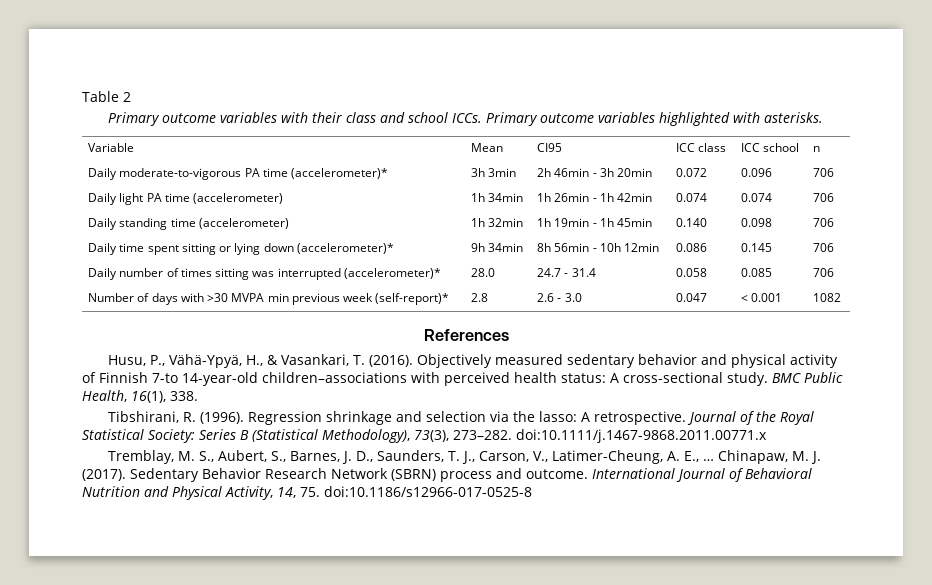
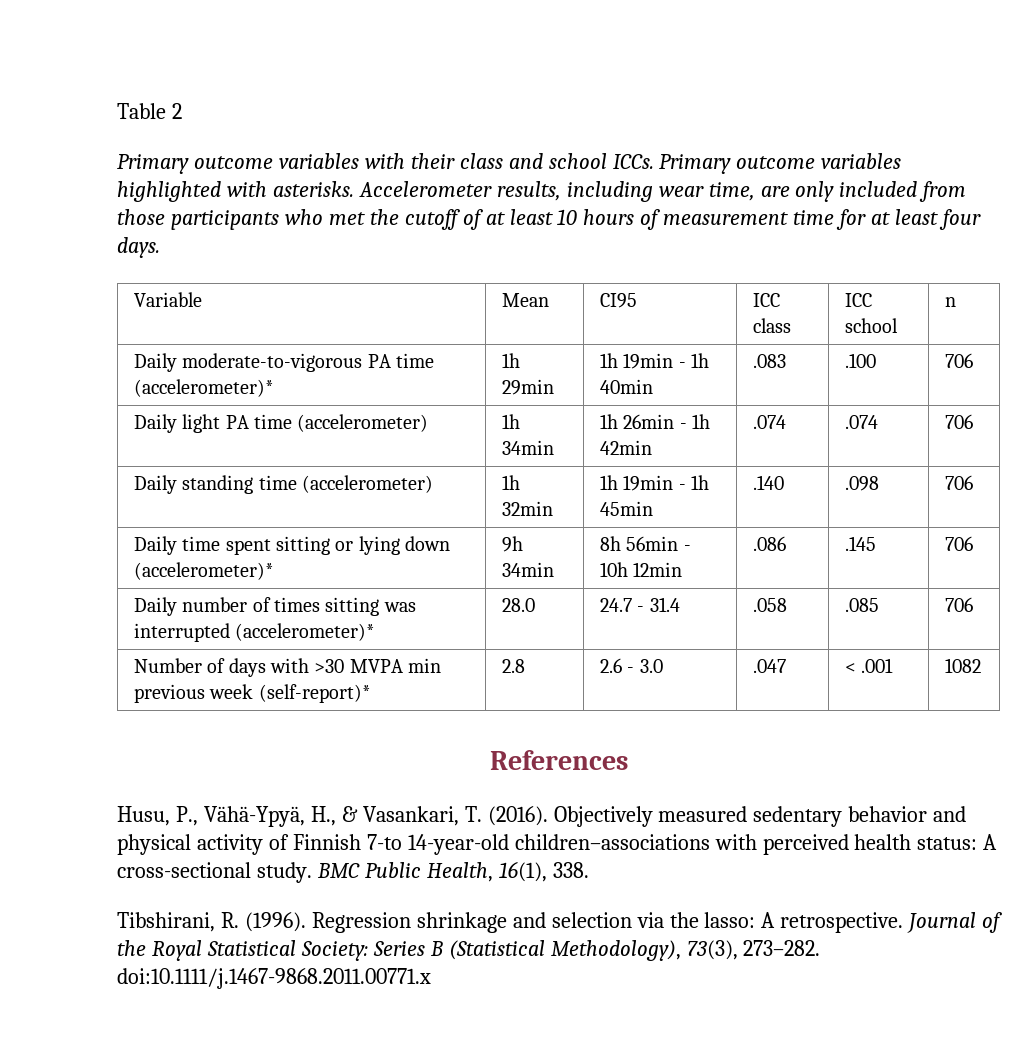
(823, 117) none -> [358,181,967,202] [117,209,981,230] [117,237,160,258] Accelerometer results, including wear time, are only included from those participants who met the cutoff of at least 10 hours of measurement time for at least four days.
[471,168,517,177] [537,168,653,177] [676,168,708,177] [741,168,773,177] 3h 3min | 2h 46min - 3h 20min | 0.072 | 0.096 -> [501,353,520,368] [501,379,554,395] [599,353,709,369] [599,379,653,394] [752,354,786,368] [844,353,876,368] 1h 29min | 1h 19min - 1h 40min | .083 | .100
[676,193,708,202] [741,193,773,202] 0.074 | 0.074 -> [752,415,786,429] [844,415,878,429] .074 | .074
[676,218,708,227] [741,218,773,227] 0.140 | 0.098 -> [752,475,784,490] [844,476,879,491] .140 | .098
[676,243,708,252] [741,243,773,252] 0.086 | 0.145 -> [752,536,786,551] [844,536,876,551] .086 | .145
[676,268,708,277] [741,268,773,277] 0.058 | 0.085 -> [752,598,787,612] [844,598,879,612] .058 | .085
[676,293,708,302] 0.047 -> [752,659,786,673] .047
[751,293,783,302] 0.001 -> [861,658,894,673] .001
[107,450,821,464] [82,468,812,482] [82,486,532,500] // Tremblay, M. S., Aubert, S., Barnes, J. D., Saunders, T. J., Carson, V., Latimer-Cheung, A. E., … Chinapaw, M. J. (2017). Sedentary Behavior Research Network (SBRN) process and outcome. International Journal of Behavioral Nutrition and Physical Activity, 14, 75. doi:10.1186/s12966-017-0525-8 -> (431, 978) none

